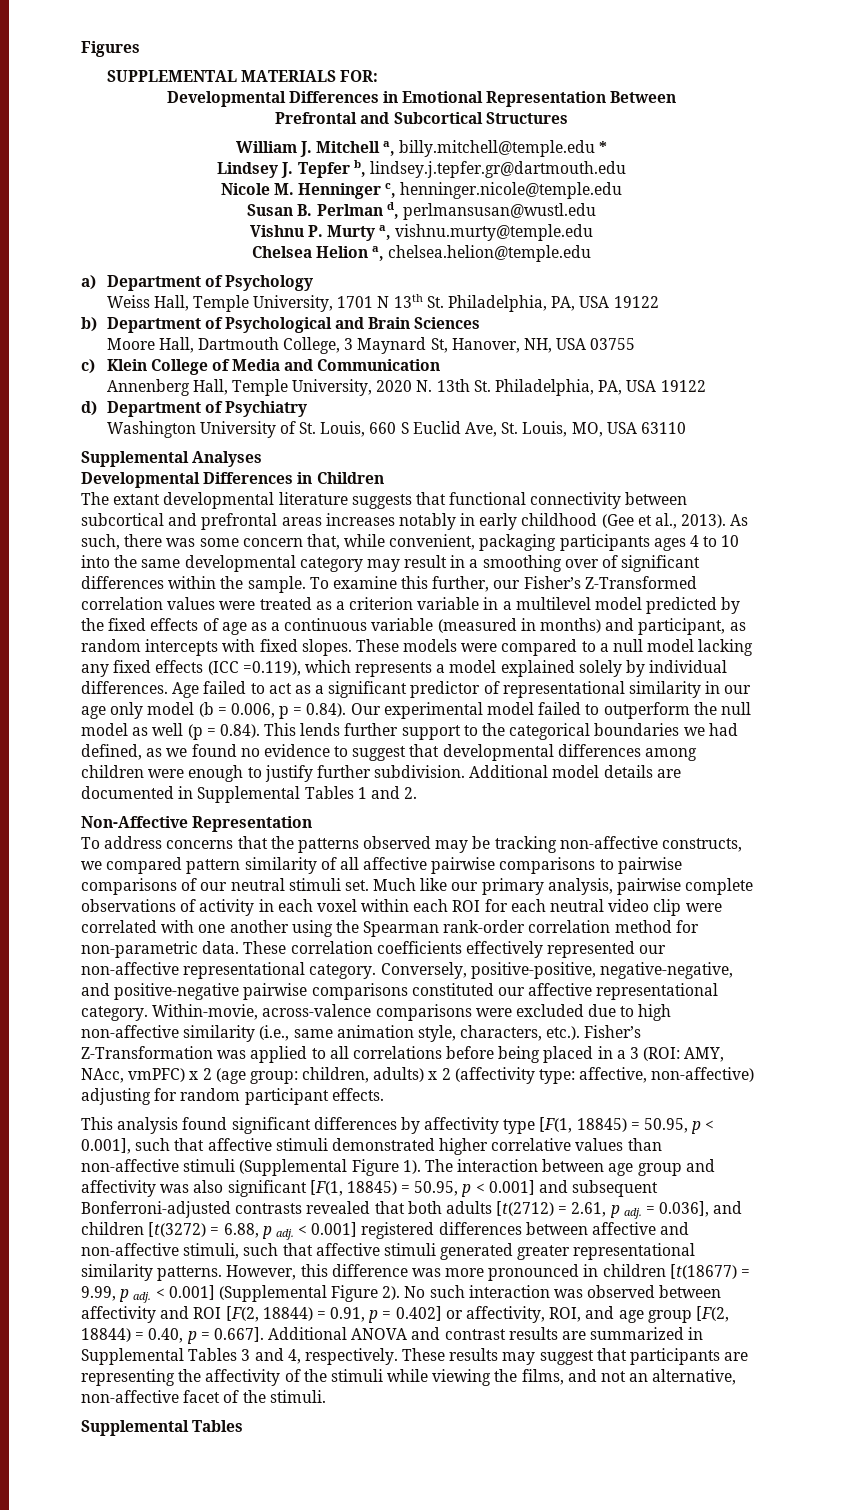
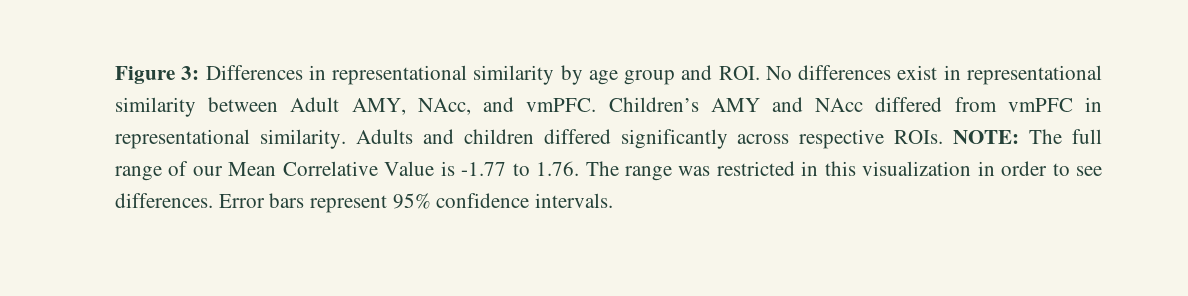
[81,41,140,57] [106,70,378,82] [166,91,677,107] [275,112,568,124] [235,140,608,157] [217,160,626,178] [220,182,623,199] [247,202,596,220] [249,224,594,241] [251,245,592,262] [81,275,313,291] [106,294,659,312] [81,317,481,333] [106,337,636,354] [81,359,441,375] [106,379,706,396] [81,401,307,417] [106,421,686,438] [81,451,263,467] [81,472,384,488] [81,492,688,509] [81,513,749,530] [81,534,740,551] [81,555,701,572] [81,576,697,593] [81,597,741,614] [81,618,746,635] [81,639,754,656] [81,660,728,677] [81,681,752,698] [81,702,751,719] [81,723,738,740] [81,744,698,761] [81,765,681,782] [81,786,418,803] [81,816,313,832] [81,836,743,853] [81,857,682,874] [81,878,754,895] [81,899,722,916] [81,920,699,937] [81,941,667,958] [81,962,733,979] [81,983,719,1000] [81,1004,672,1021] [81,1025,642,1042] [81,1046,725,1063] [81,1067,755,1084] [81,1088,384,1105] [81,1117,715,1134] [81,1138,662,1155] [81,1159,715,1176] [81,1180,659,1197] [81,1201,743,1219] [81,1222,690,1240] [81,1243,696,1260] [81,1264,751,1281] [81,1285,722,1303] [81,1306,729,1323] [81,1327,704,1344] [81,1348,749,1365] [81,1369,737,1386] [81,1390,326,1403] [81,1420,244,1436] Figures // SUPPLEMENTAL MATERIALS FOR: // Developmental Differences in Emotional Representation Between // Prefrontal and Subcortical Structures // William J. Mitchell a, billy.mitchell@temple.edu * // Lindsey J. Tepfer b, lindsey.j.tepfer.gr@dartmouth.edu // Nicole M. Henninger c, henninger.nicole@temple.edu // Susan B. Perlman d, perlmansusan@wustl.edu // Vishnu P. Murty a, vishnu.murty@temple.edu // Chelsea Helion a, chelsea.helion@temple.edu // a) Department of Psychology // Weiss Hall, Temple University, 1701 N 13th St. Philadelphia, PA, USA 19122 // b) Department of Psychological and Brain Sciences // Moore Hall, Dartmouth College, 3 Maynard St, Hanover, NH, USA 03755 // c) Klein College of Media and Communication // Annenberg Hall, Temple University, 2020 N. 13th St. Philadelphia, PA, USA 19122 // d) Department of Psychiatry // Washington University of St. Louis, 660 S Euclid Ave, St. Louis, MO, USA 63110 // Supplemental Analyses // Developmental Differences in Children // The extant developmental literature suggests that functional connectivity between subcortical and prefrontal areas increases notably in early childhood (Gee et al., 2013). As such, there was some concern that, while convenient, packaging participants ages 4 to 10 into the same developmental category may result in a smoothing over of significant differences within the sample. To examine this further, our Fisher’s Z-Transformed correlation values were treated as a criterion variable in a multilevel model predicted by the fixed effects of age as a continuous variable (measured in months) and participant, as random intercepts with fixed slopes. These models were compared to a null model lacking any fixed effects (ICC =0.119), which represents a model explained solely by individual differences. Age failed to act as a significant predictor of representational similarity in our age only model (b = 0.006, p = 0.84). Our experimental model failed to outperform the null model as well (p = 0.84). This lends further support to the categorical boundaries we had defined, as we found no evidence to suggest that developmental differences among children were enough to justify further subdivision. Additional model details are documented in Supplemental Tables 1 and 2. // Non-Affective Representation // To address concerns that the patterns observed may be tracking non-affective constructs, we compared pattern similarity of all affective pairwise comparisons to pairwise comparisons of our neutral stimuli set. Much like our primary analysis, pairwise complete observations of activity in each voxel within each ROI for each neutral video clip were correlated with one another using the Spearman rank-order correlation method for non-parametric data. These correlation coefficients effectively represented our non-affective representational category. Conversely, positive-positive, negative-negative, and positive-negative pairwise comparisons constituted our affective representational category. Within-movie, across-valence comparisons were excluded due to high non-affective similarity (i.e., same animation style, characters, etc.). Fisher’s Z-Transformation was applied to all correlations before being placed in a 3 (ROI: AMY, NAcc, vmPFC) x 2 (age group: children, adults) x 2 (affectivity type: affective, non-affective) adjusting for random participant effects. // This analysis found significant differences by affectivity type [F(1, 18845) = 50.95, p < 0.001], such that affective stimuli demonstrated higher correlative values than non-affective stimuli (Supplemental Figure 1). The interaction between age group and affectivity was also significant [F(1, 18845) = 50.95, p < 0.001] and subsequent Bonferroni-adjusted contrasts revealed that both adults [t(2712) = 2.61, p adj. = 0.036], and children [t(3272) = 6.88, p adj. < 0.001] registered differences between affective and non-affective stimuli, such that affective stimuli generated greater representational similarity patterns. However, this difference was more pronounced in children [t(18677) = 9.99, p adj. < 0.001] (Supplemental Figure 2). No such interaction was observed between affectivity and ROI [F(2, 18844) = 0.91, p = 0.402] or affectivity, ROI, and age group [F(2, 18844) = 0.40, p = 0.667]. Additional ANOVA and contrast results are summarized in Supplemental Tables 3 and 4, respectively. These results may suggest that participants are representing the affectivity of the stimuli while viewing the films, and not an alternative, non-affective facet of the stimuli. // Supplemental Tables -> [115,65,1102,85] [115,97,1102,117] [115,129,1102,149] [115,161,1103,181] [115,193,614,213] Figure 3: Differences in representational similarity by age group and ROI. No differences exist in representational similarity between Adult AMY, NAcc, and vmPFC. Children’s AMY and NAcc differed from vmPFC in representational similarity. Adults and children differed significantly across respective ROIs. NOTE: The full range of our Mean Correlative Value is -1.77 to 1.76. The range was restricted in this visualization in order to see differences. Error bars represent 95% confidence intervals.

